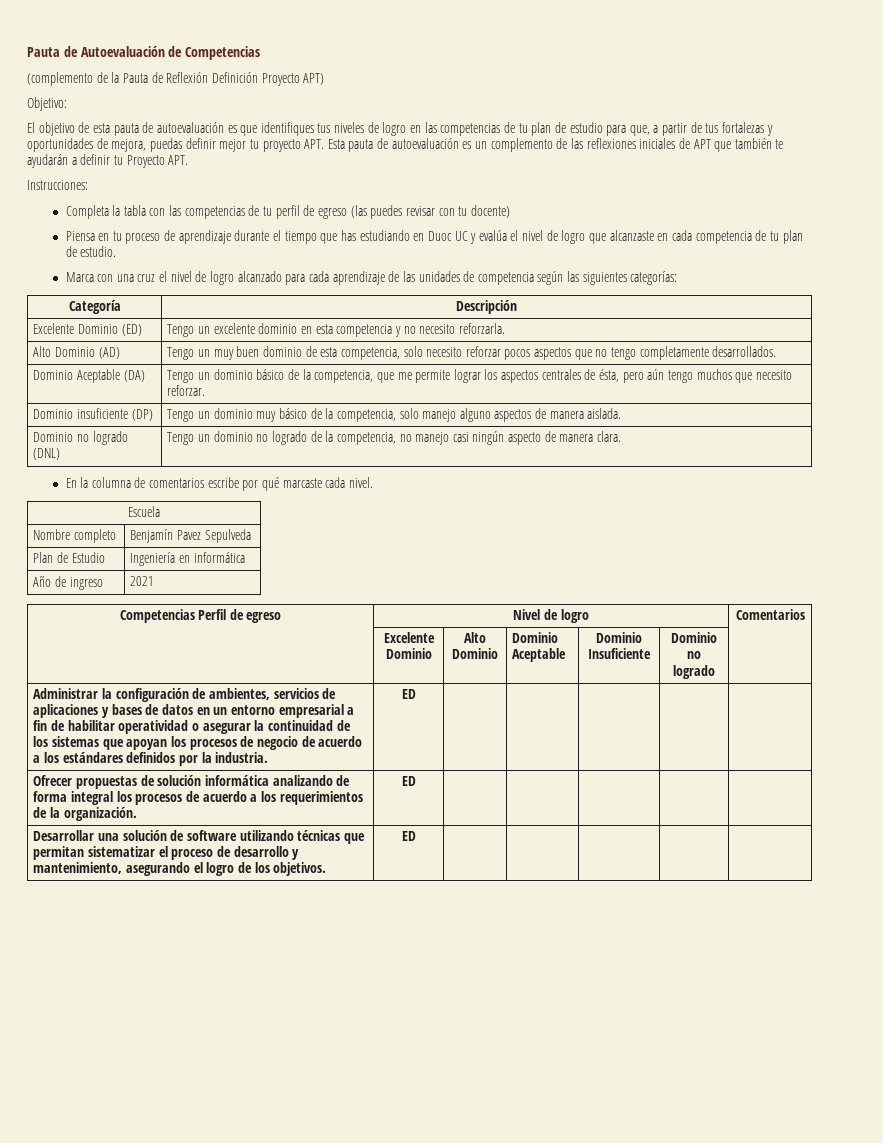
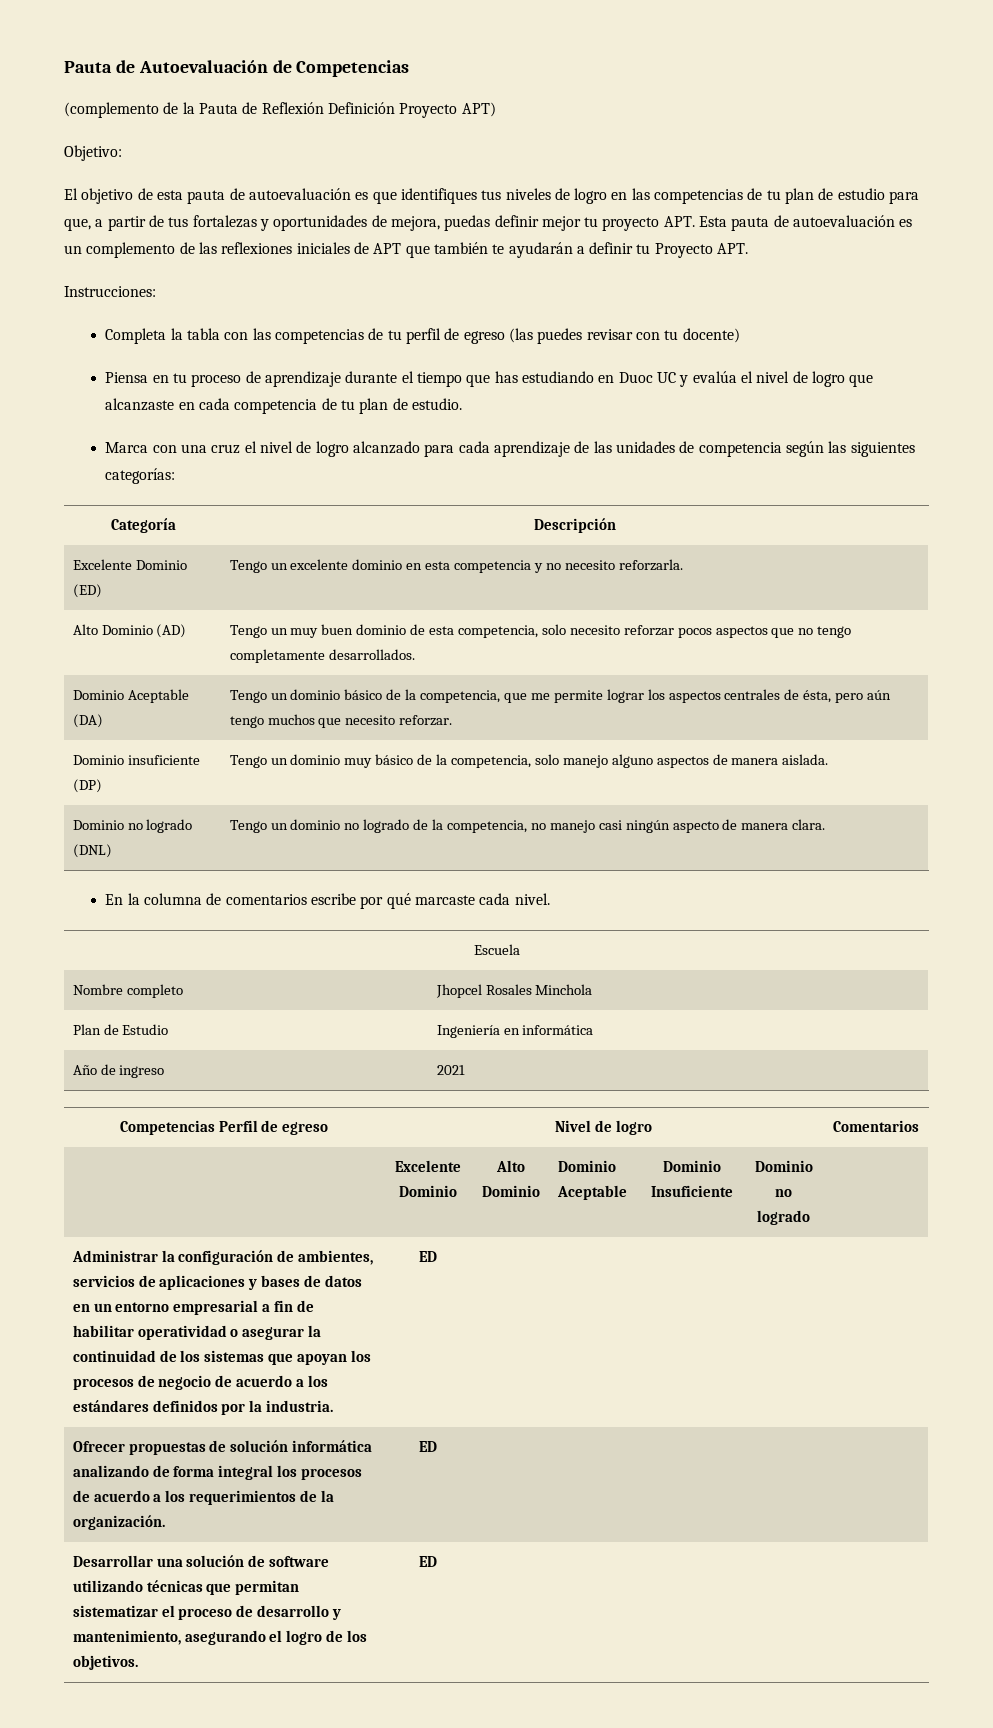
[130,529,251,543] Benjamín Pavez Sepulveda -> [435,984,593,998] Jhopcel Rosales Minchola

